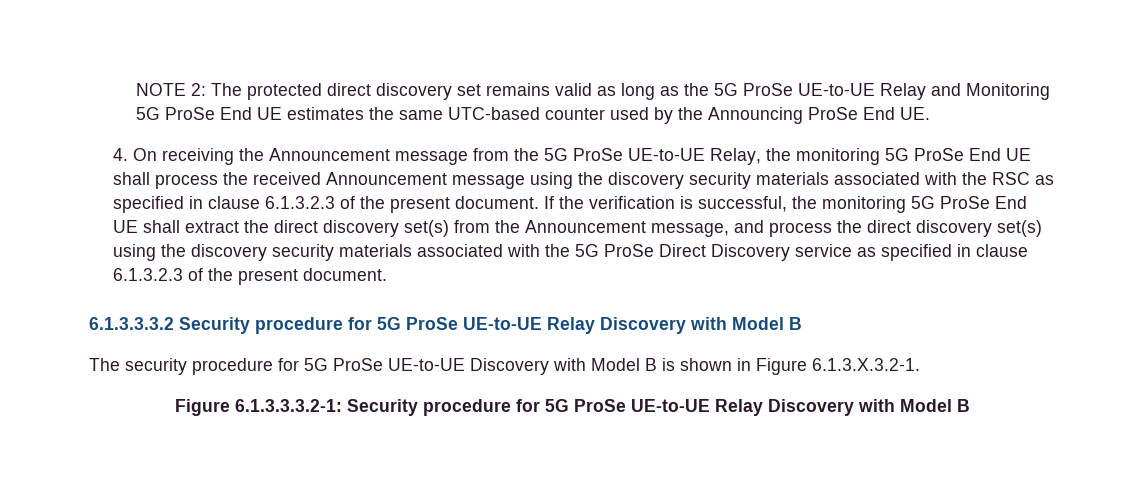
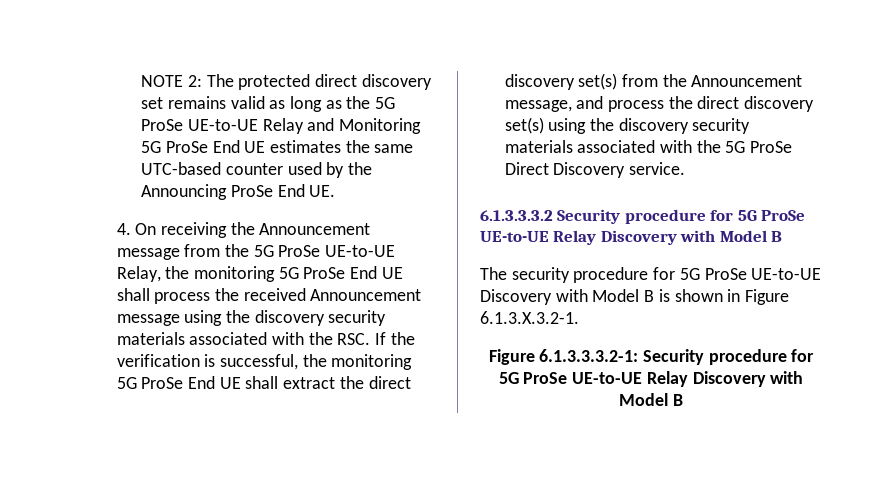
[991,172,1054,185] [112,196,539,213] RSC as specified in clause 6.1.3.2.3 of the present document. -> [337,333,371,345] RSC.
[794,244,1028,261] [112,268,387,285] service as specified in clause 6.1.3.2.3 of the present document. -> [628,162,685,175] service.

